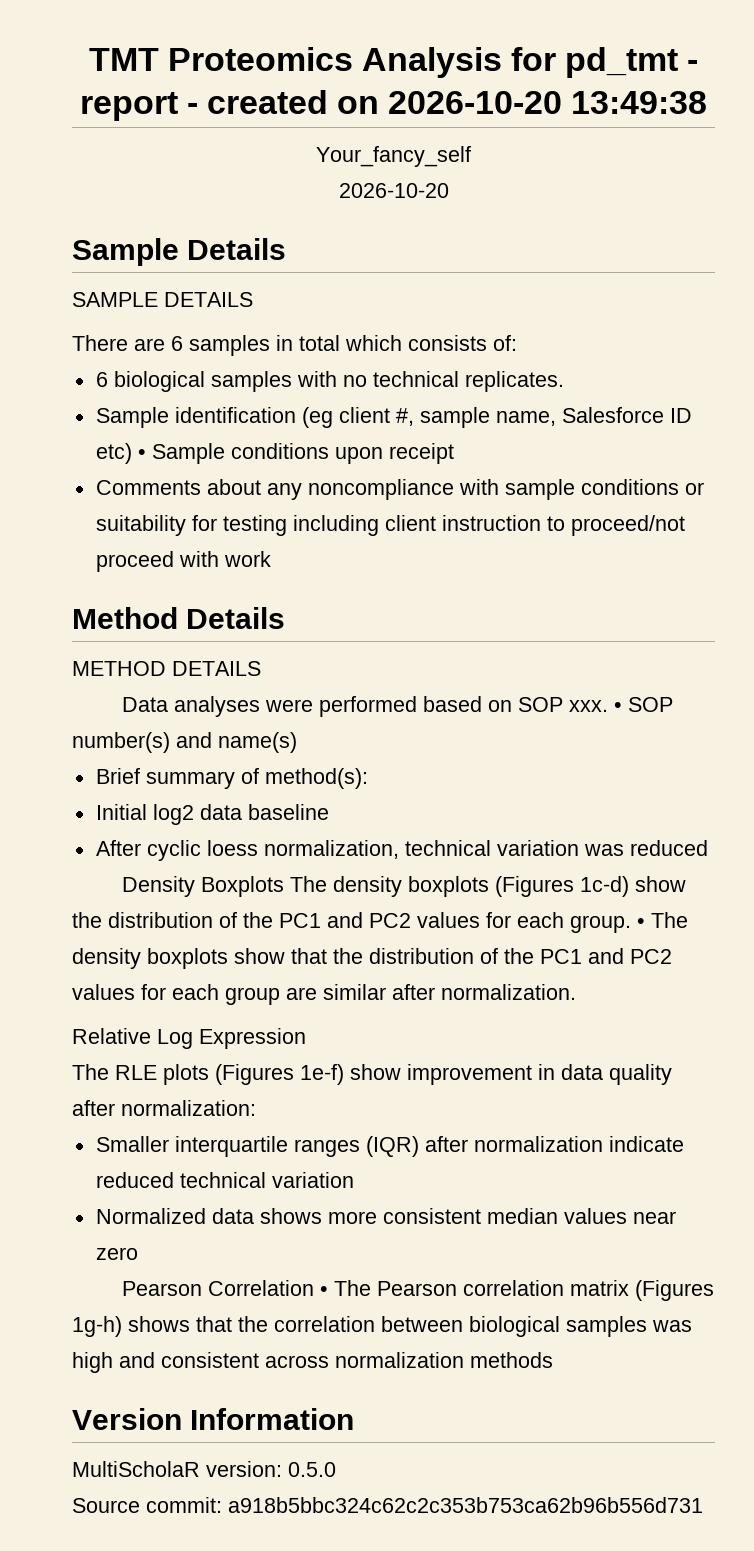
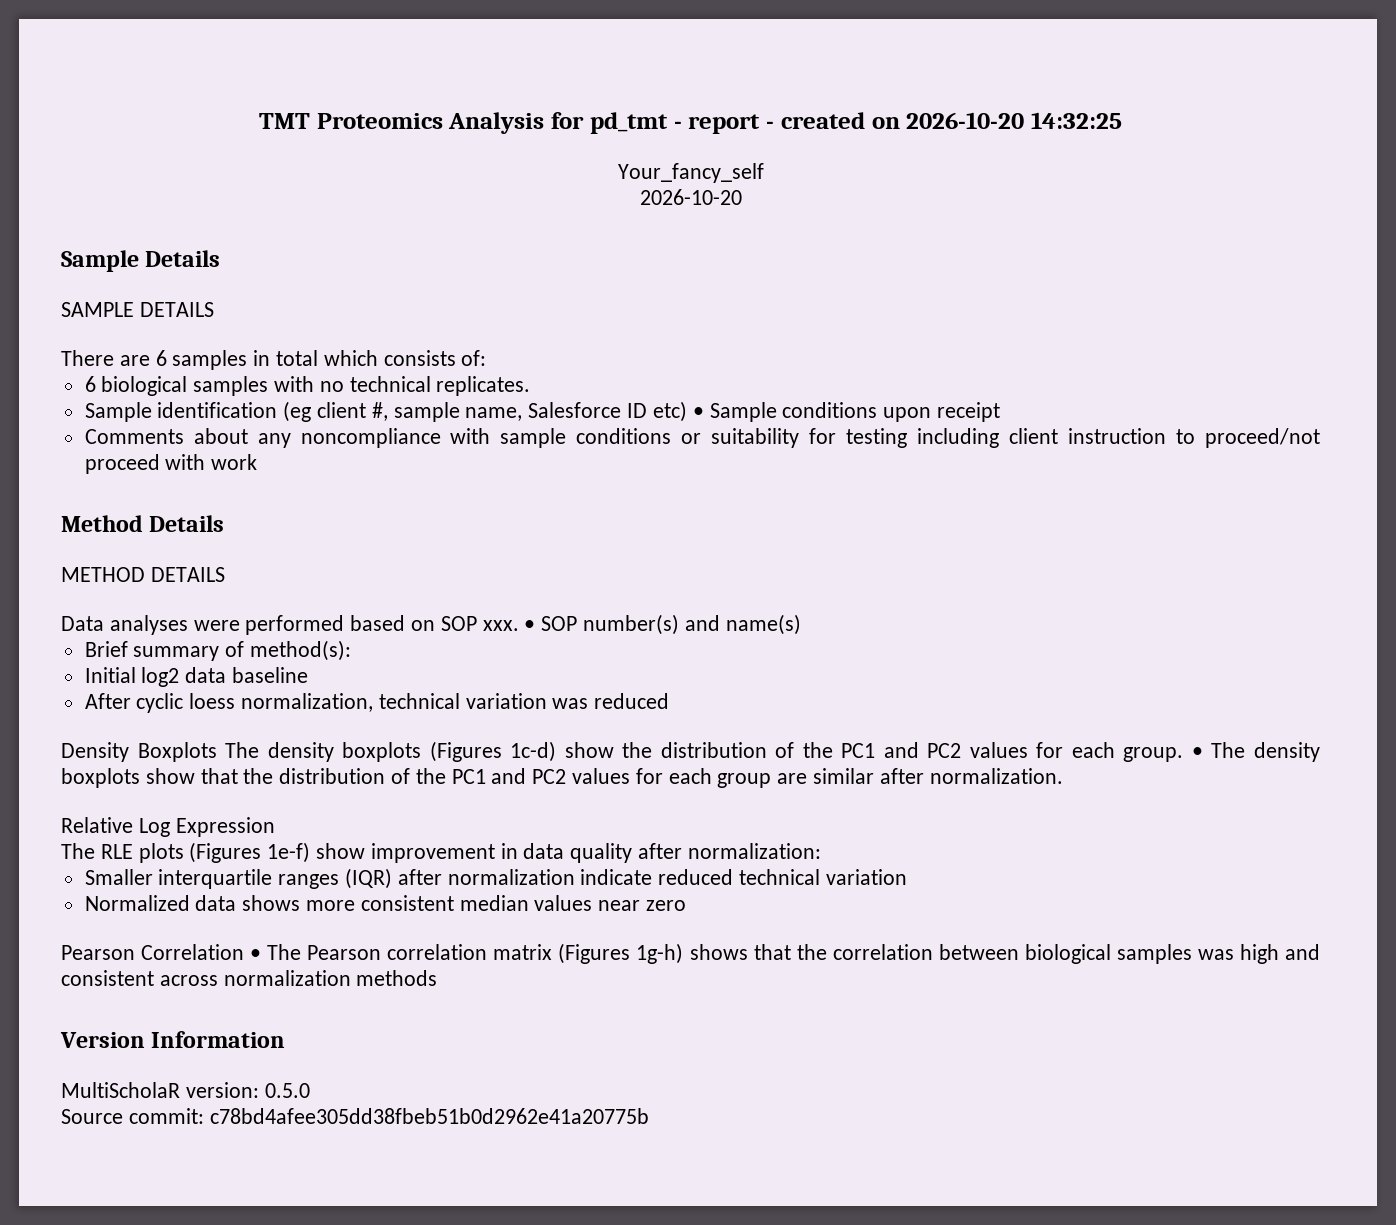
[571,91,708,114] 13:49:38 -> [1031,112,1123,129] 14:32:25
[228,1497,703,1513] a918b5bbc324c62c2c353b753ca62b96b556d731 -> [209,1108,649,1124] c78bd4afee305dd38fbeb51b0d2962e41a20775b

